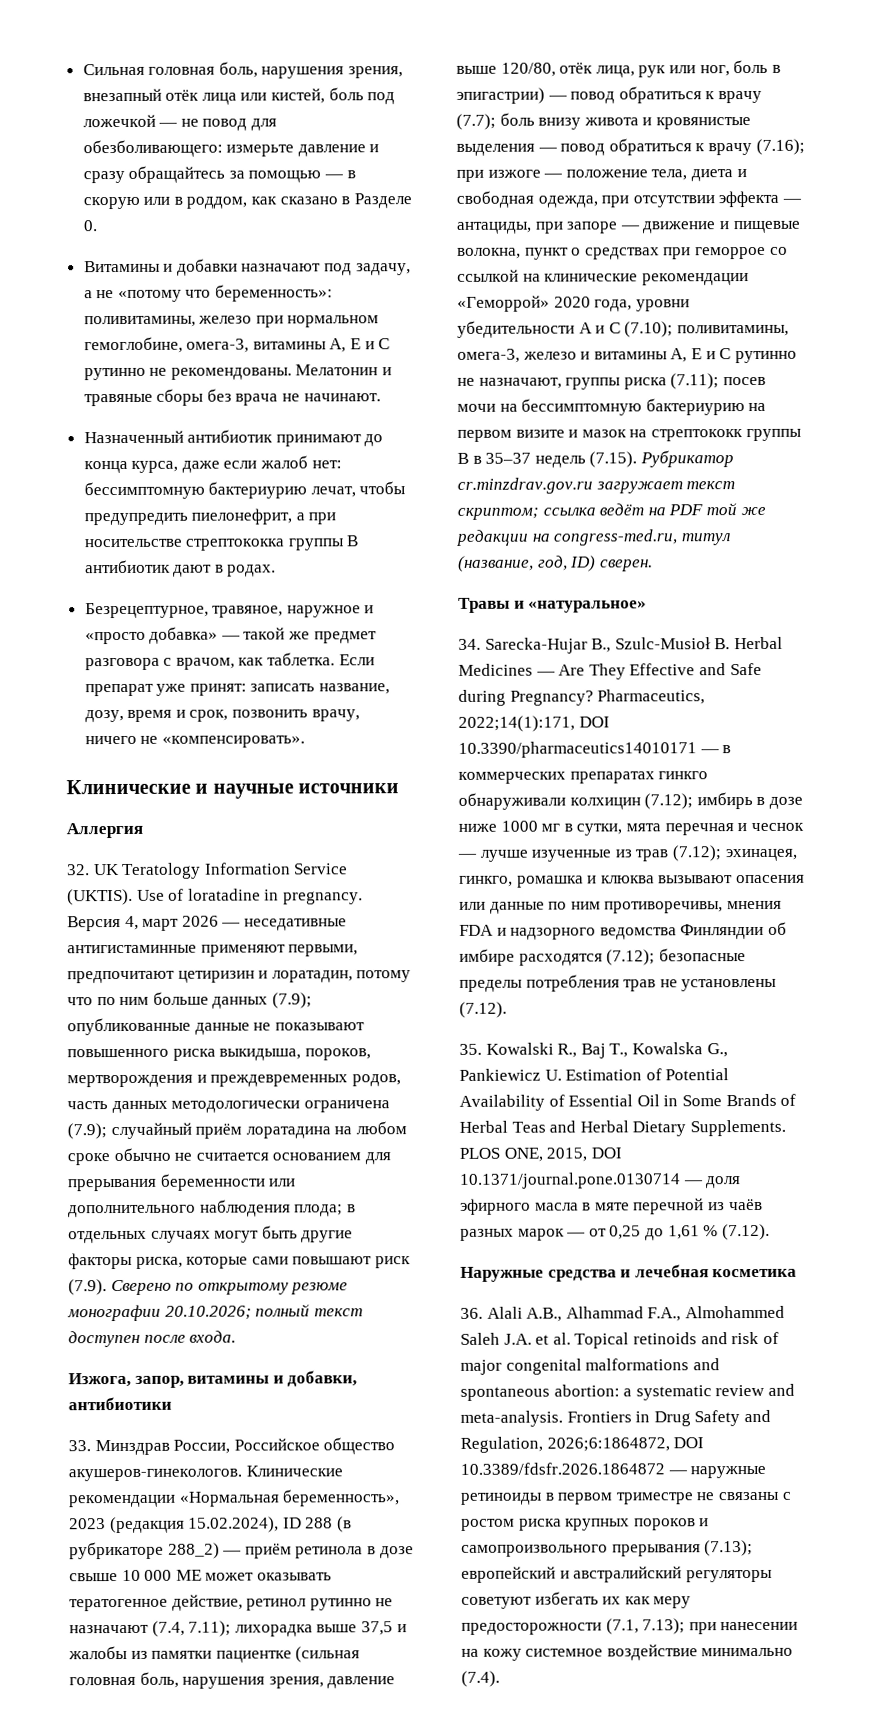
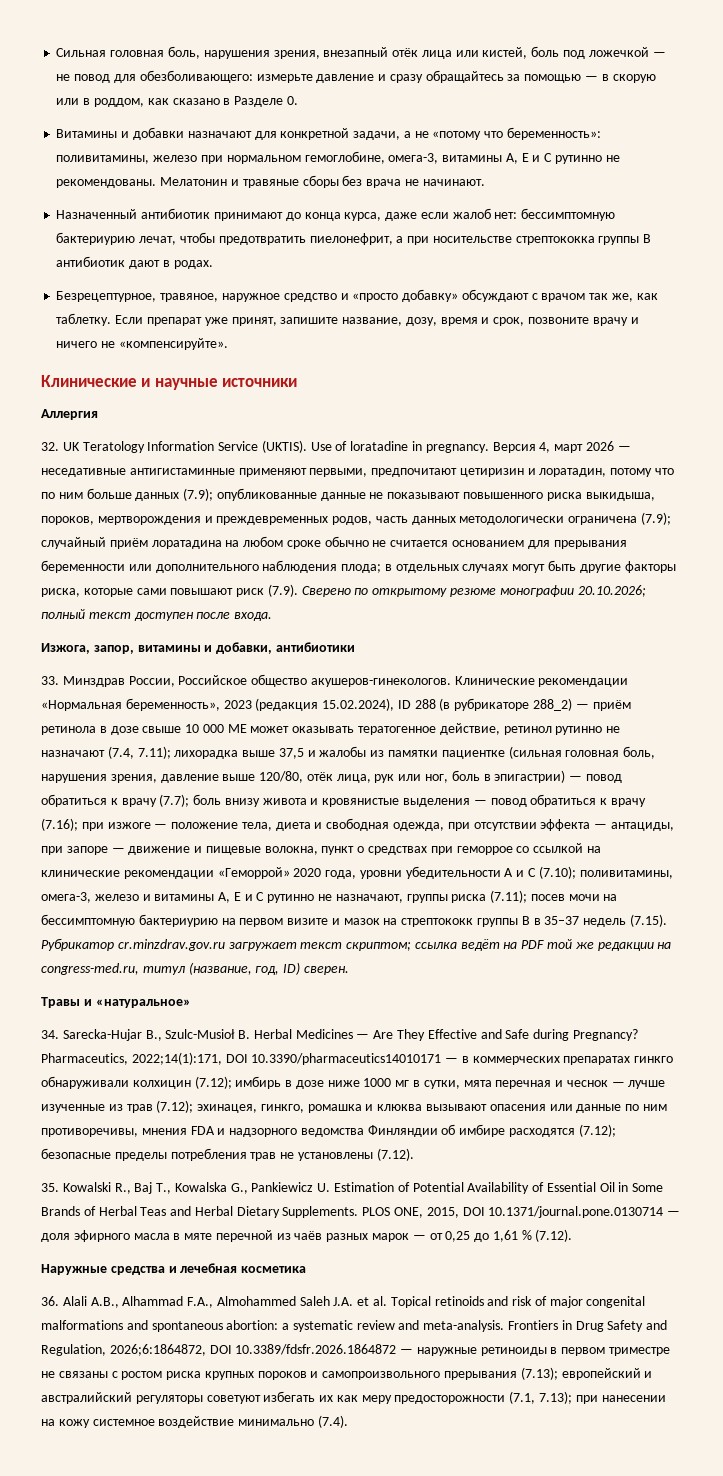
[324,263,411,276] под задачу, -> [254,128,401,140] для конкретной задачи,
[83,512,188,526] предупредить -> [218,236,306,245] предотвратить
(361, 611) none -> [283,293,337,302] средство
[149,626,377,644] [84,652,336,671] добавка» — такой же предмет разговора с врачом, как таблетка. -> [402,289,658,302] [56,313,112,326] добавку» обсуждают с врачом так же, как таблетку.
[189,683,316,696] принят: записать -> [231,317,339,326] принят, запишите
[232,709,360,722] позвонить врачу, -> [527,317,639,326] позвоните врачу и
[161,735,305,748] «компенсировать». -> [118,338,228,350] «компенсируйте».

